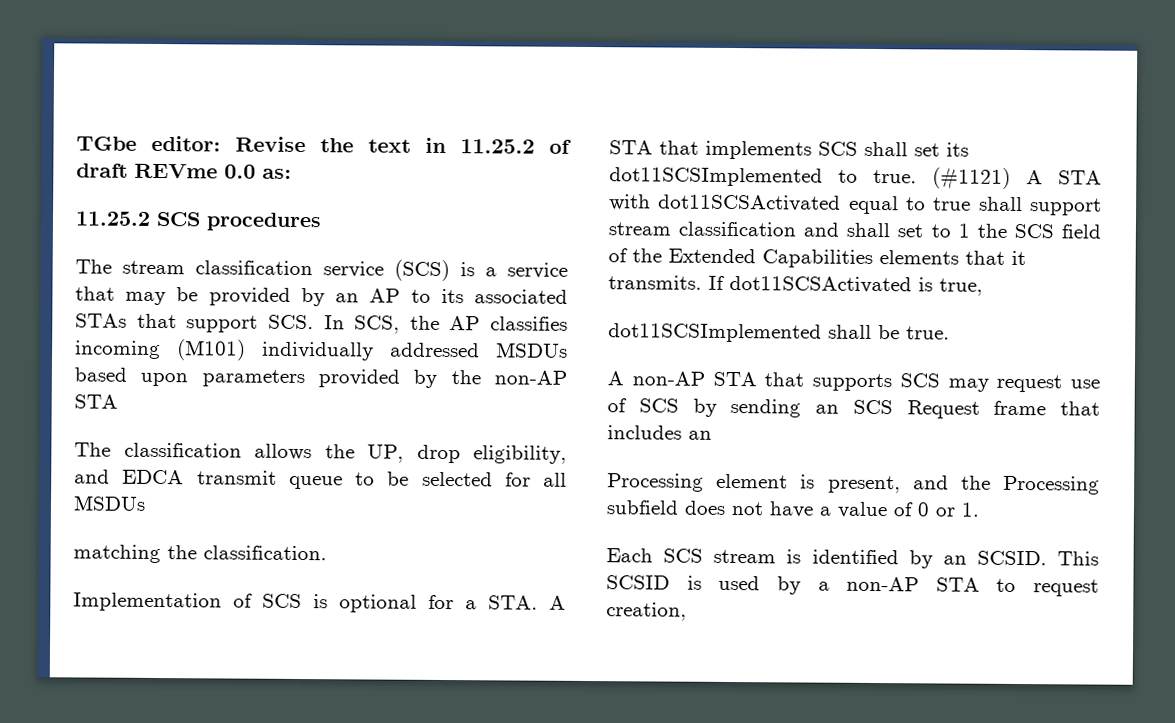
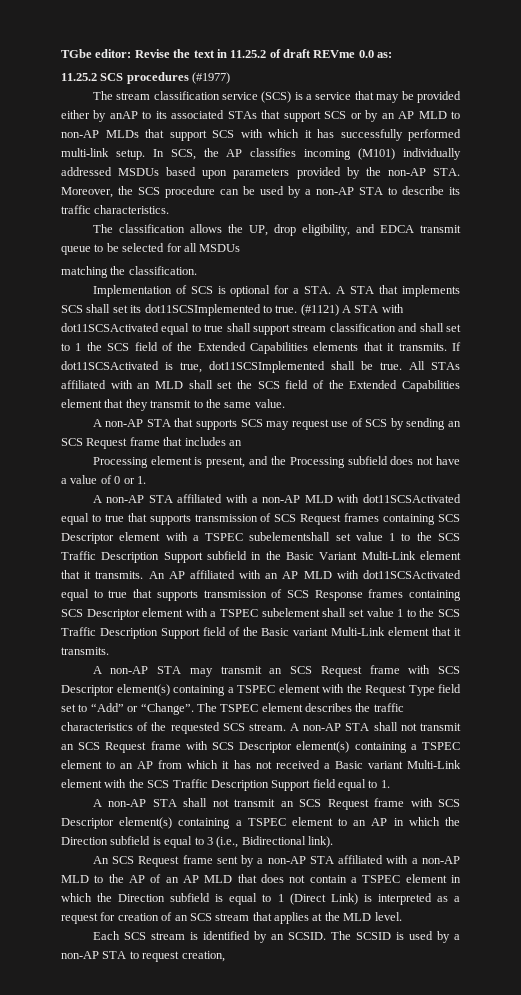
(322, 222) none -> [192,72,231,84] (#1977)
[300,287,401,307] by an AP -> [61,110,138,122] either by anAP
[267,314,314,330] SCS. -> [324,110,460,122] [61,129,461,141] [61,148,145,160] SCS or by an AP MLD to non-AP MLDs that support SCS with which it has successfully performed multi-link setup.
[74,394,118,409] STA -> [432,168,460,176] [61,186,460,198] [61,205,170,214] STA. Moreover, the SCS procedure can be used by a non-AP STA to describe its traffic characteristics.
(983, 287) // -> (202, 367) none
(950, 333) none -> [409,361,460,370] [61,380,461,392] [61,399,285,411] All STAs affiliated with an MLD shall set the SCS field of the Extended Capabilities element that they transmit to the same value.
(980, 509) none -> [92,494,462,503] [61,513,461,525] [61,532,460,544] [61,551,461,563] [61,570,461,579] [61,589,461,601] [61,608,461,620] [61,627,462,639] [61,647,109,655] [92,665,461,677] [61,684,461,696] [61,703,404,715] [61,722,462,734] [61,741,460,753] [61,760,462,769] [61,779,390,791] [92,798,460,810] [61,817,461,829] [61,836,333,848] [92,855,460,867] [61,874,461,883] [61,893,460,905] [61,912,402,924] // A non-AP STA affiliated with a non-AP MLD with dot11SCSActivated equal to true that supports transmission of SCS Request frames containing SCS Descriptor element with a TSPEC subelementshall set value 1 to the SCS Traffic Description Support subfield in the Basic Variant Multi-Link element that it transmits. An AP affiliated with an AP MLD with dot11SCSActivated equal to true that supports transmission of SCS Response frames containing SCS Descriptor element with a TSPEC subelement shall set value 1 to the SCS Traffic Description Support field of the Basic variant Multi-Link element that it transmits. // A non-AP STA may transmit an SCS Request frame with SCS Descriptor element(s) containing a TSPEC element with the Request Type field set to “Add” or “Change”. The TSPEC element describes the traffic characteristics of the requested SCS stream. A non-AP STA shall not transmit an SCS Request frame with SCS Descriptor element(s) containing a TSPEC element to an AP from which it has not received a Basic variant Multi-Link element with the SCS Traffic Description Support field equal to 1. // A non-AP STA shall not transmit an SCS Request frame with SCS Descriptor element(s) containing a TSPEC element to an AP in which the Direction subfield is equal to 3 (i.e., Bidirectional link). // An SCS Request frame sent by a non-AP STA affiliated with a non-AP MLD to the AP of an AP MLD that does not contain a TSPEC element in which the Direction subfield is equal to 1 (Direct Link) is interpreted as a request for creation of an SCS stream that applies at the MLD level.
[1057,551,1099,566] This -> [330,931,351,940] The

